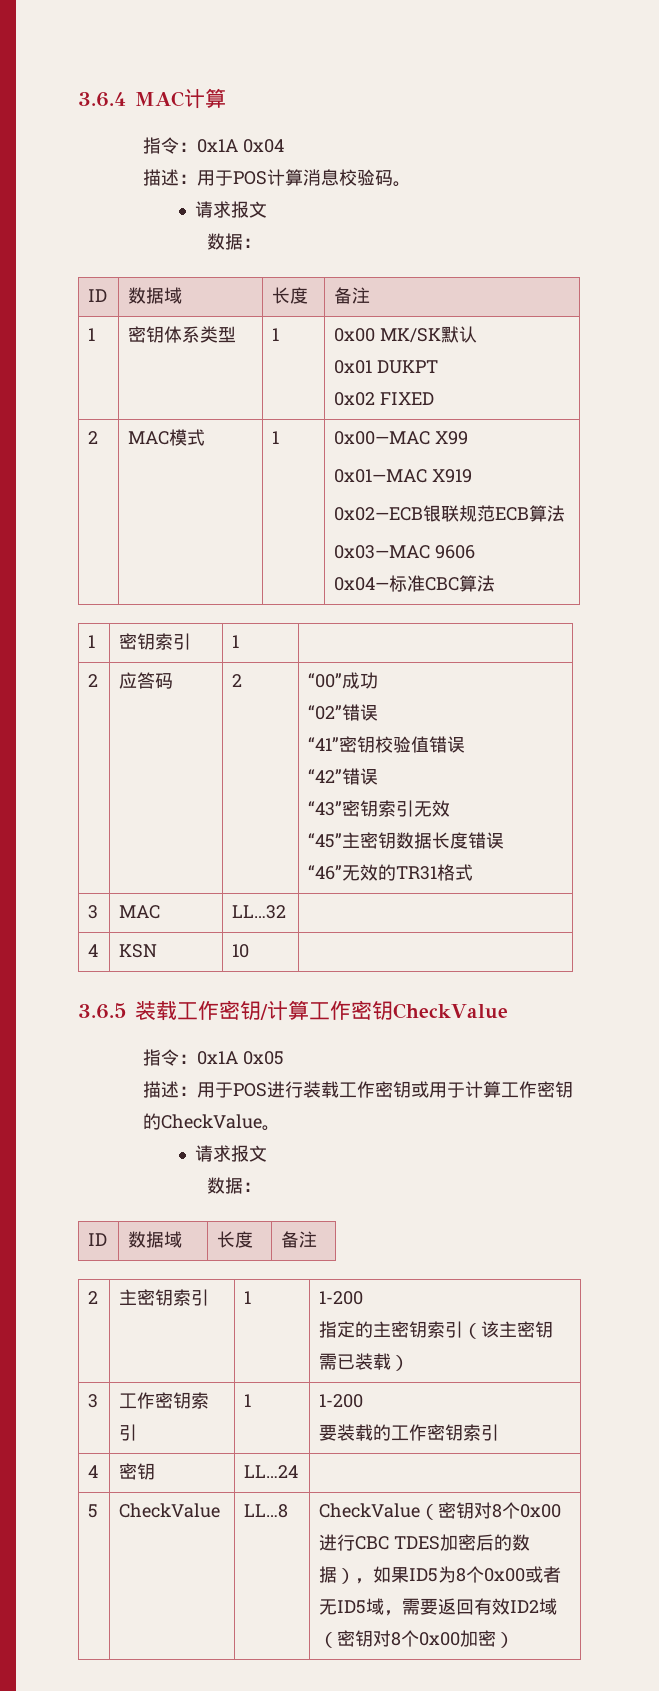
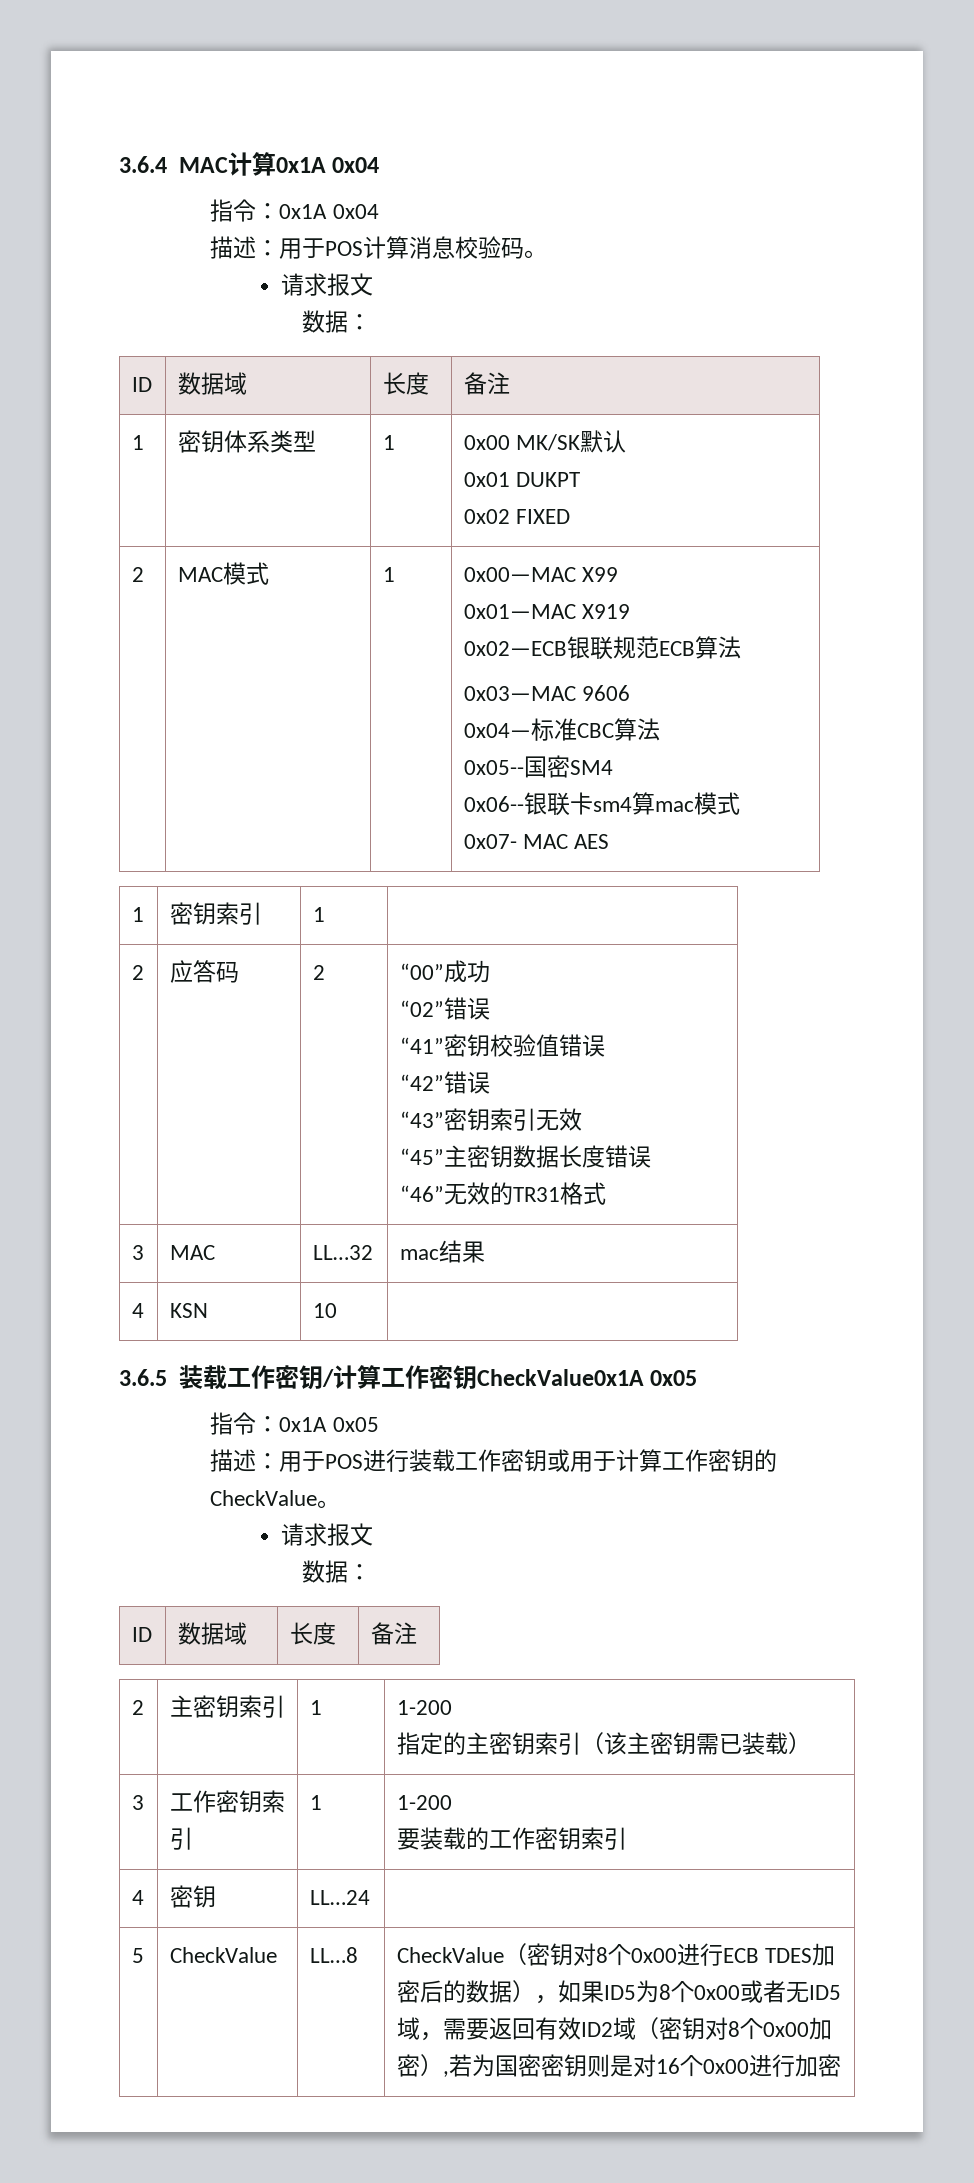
(226, 98) none -> [275,157,379,173] 0x1A 0x04
(496, 583) none -> [463,755,613,778] [463,792,740,816] [463,834,610,849] // 0x05--国密SM4 // 0x06--银联卡sm4算mac模式 // 0x07- MAC AES
(287, 912) none -> [399,1240,485,1263] mac结果
[393,1003,508,1019] CheckValue -> [476,1369,697,1386] CheckValue0x1A 0x05
[355,1536,390,1550] CBC -> [722,1948,759,1963] ECB
(515, 1640) none -> [442,2054,841,2077] ,若为国密密钥则是对16个0x00进行加密

